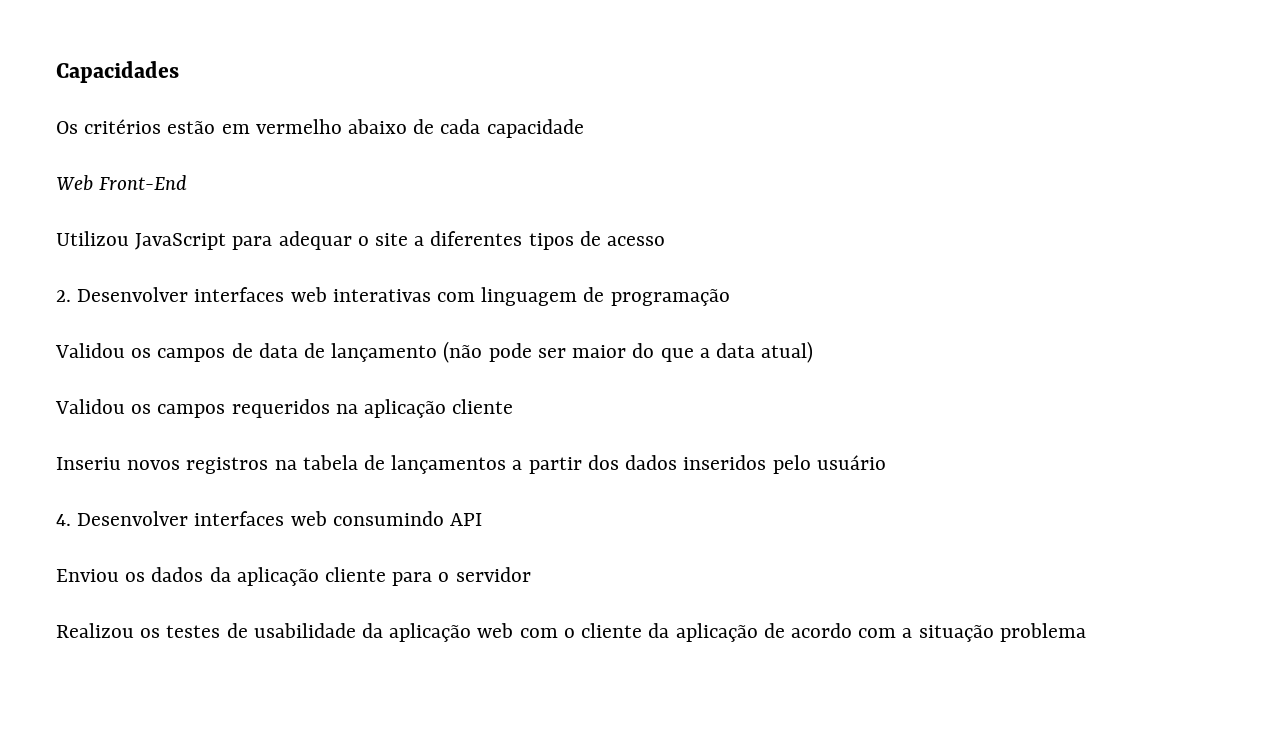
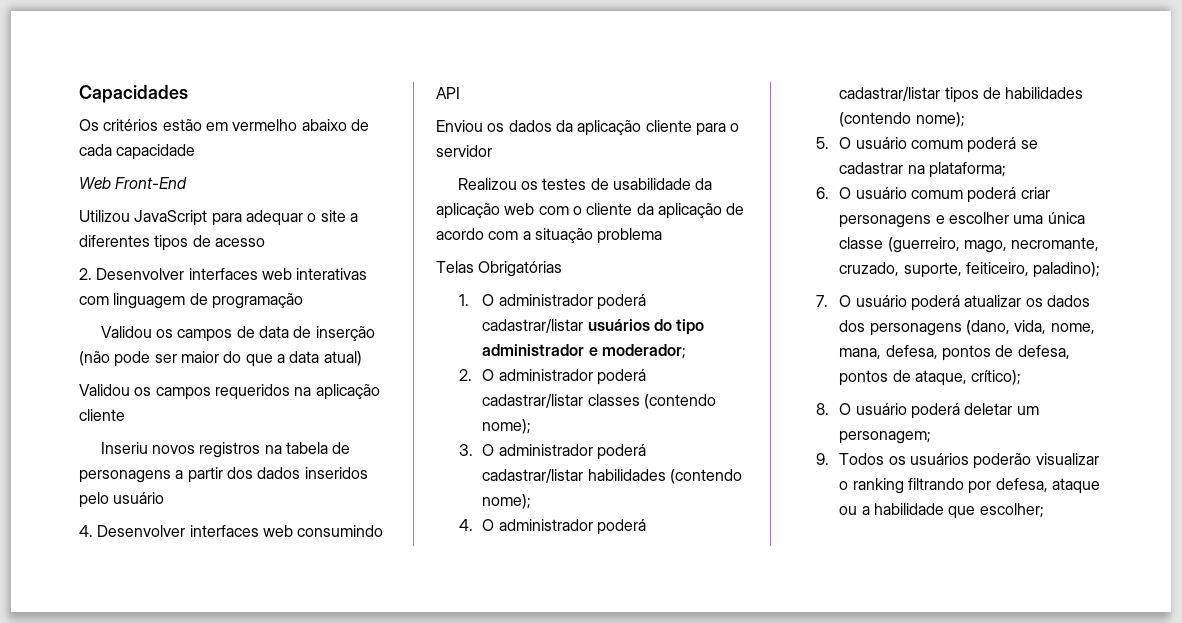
[331,343,438,362] lançamento -> [315,326,375,341] inserção
[391,455,507,474] lançamentos -> [79,470,171,483] personagens
(1086, 632) none -> [436,261,563,277] [459,294,647,310] [482,319,705,335] [482,344,687,359] [459,369,647,385] [482,394,717,409] [482,419,532,434] [459,444,647,460] [482,469,743,484] [482,494,532,509] [459,519,647,535] [839,87,1084,103] [839,112,965,127] [816,137,1038,153] [839,162,1007,178] [816,187,1050,203] [839,212,1085,228] [839,237,1100,253] [839,262,1101,278] [816,295,1091,311] [839,320,1095,336] [839,345,1070,361] [839,370,1022,386] [816,403,1039,419] [839,431,932,444] [816,453,1099,469] [839,478,1101,494] [839,503,1044,519] // Telas Obrigatórias // 1. O administrador poderá cadastrar/listar usuários do tipo administrador e moderador; // 2. O administrador poderá cadastrar/listar classes (contendo nome); // 3. O administrador poderá cadastrar/listar habilidades (contendo nome); // 4. O administrador poderá cadastrar/listar tipos de habilidades (contendo nome); // 5. O usuário comum poderá se cadastrar na plataforma; // 6. O usuário comum poderá criar personagens e escolher uma única classe (guerreiro, mago, necromante, cruzado, suporte, feiticeiro, paladino); // 7. O usuário poderá atualizar os dados dos personagens (dano, vida, nome, mana, defesa, pontos de defesa, pontos de ataque, crítico); // 8. O usuário poderá deletar um personagem; // 9. Todos os usuários poderão visualizar o ranking filtrando por defesa, ataque ou a habilidade que escolher;

